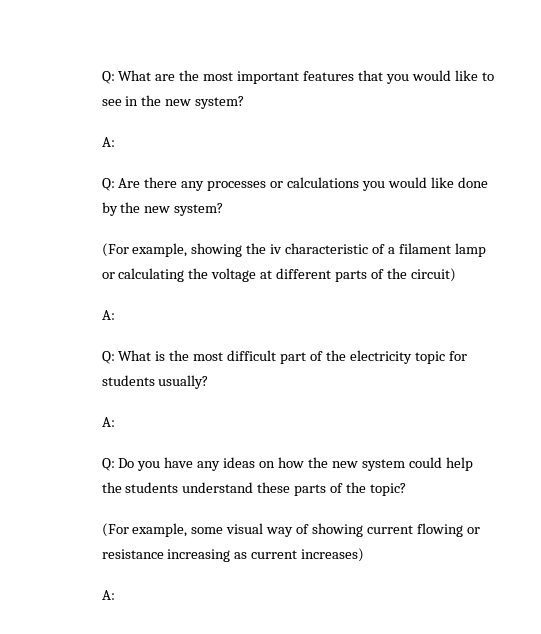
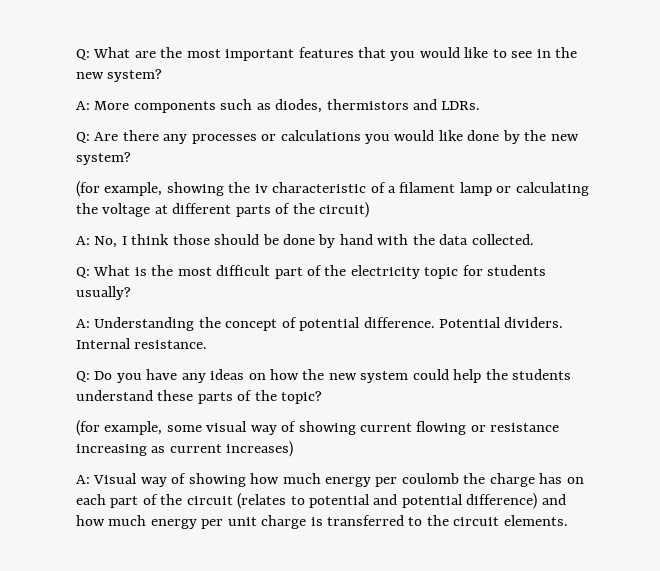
(115, 142) none -> [94,99,481,113] More components such as diodes, thermistors and LDRs.
[101,243,129,257] (For -> [75,181,100,197] (for
(115, 315) none -> [94,234,534,248] No, I think those should be done by hand with the data collected.
(115, 422) none -> [94,317,564,331] [75,338,208,349] Understanding the concept of potential difference. Potential dividers. Internal resistance.
[101,523,129,537] (For -> [75,420,100,436] (for
(115, 595) none -> [93,473,584,487] [75,493,566,509] [75,515,568,529] Visual way of showing how much energy per coulomb the charge has on each part of the circuit (relates to potential and potential difference) and how much energy per unit charge is transferred to the circuit elements.

